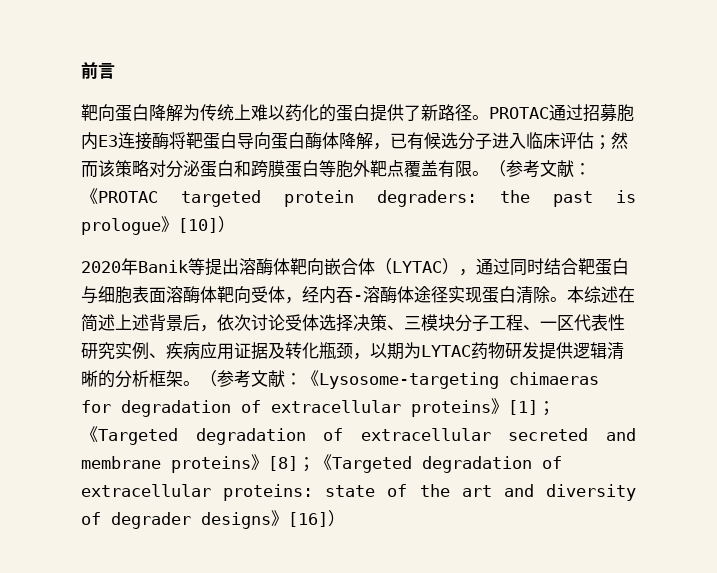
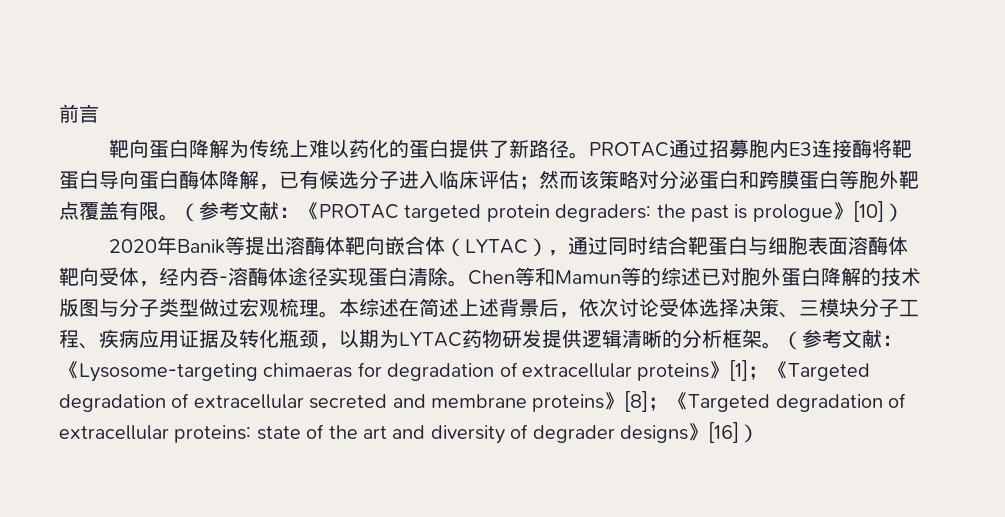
(567, 299) none -> [468,267,921,286] [59,298,339,318] Chen等和Mamun等的综述已对胞外蛋白降解的技术版图与分子类型做过宏观梳理。
[540,314,625,331] [81,342,166,360] 一区代表性研究实例、 -> (99, 346) none

